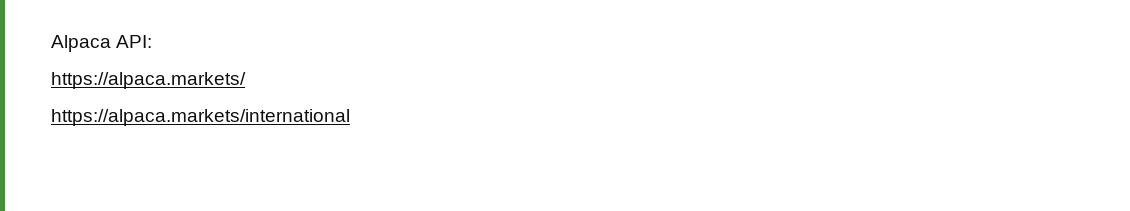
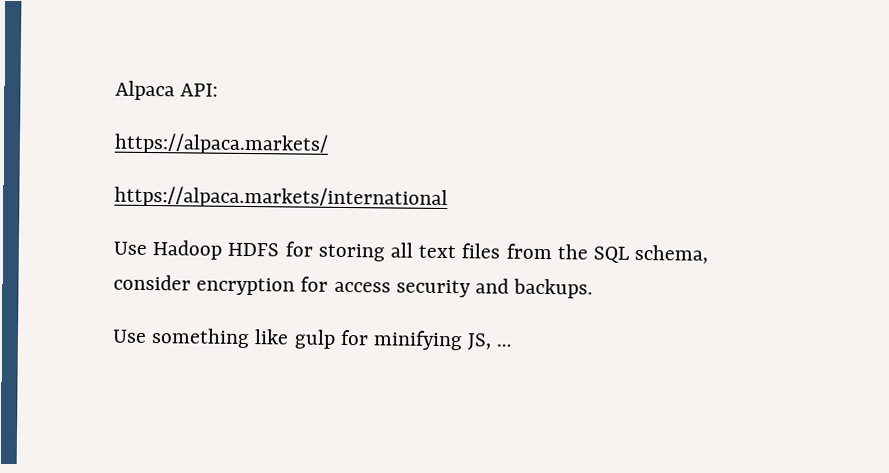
(350, 117) none -> [113,240,709,264] [113,274,594,299] [112,328,513,351] // Use Hadoop HDFS for storing all text files from the SQL schema, consider encryption for access security and backups. // Use something like gulp for minifying JS, …

